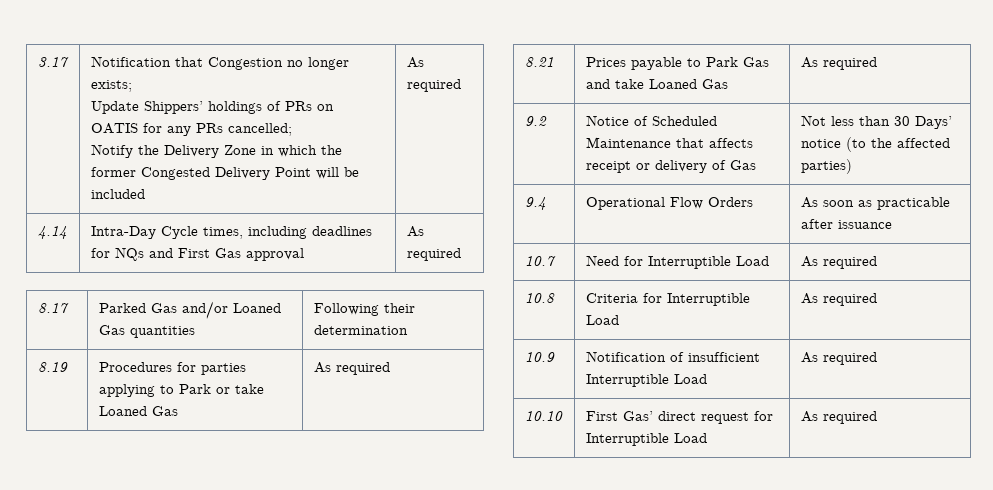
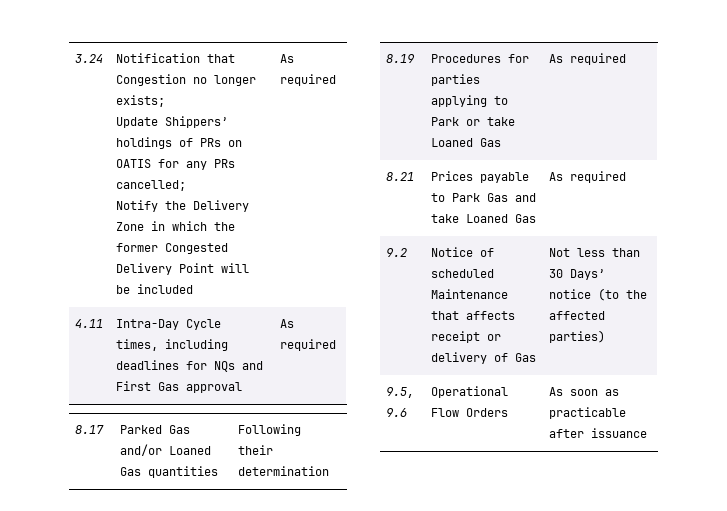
[37,57,69,67] 3.17 -> [75,54,104,63] 3.24
[37,226,67,239] 4.14 -> [75,319,104,328] 4.11
[651,116,717,126] Scheduled -> [431,269,495,278] scheduled
[524,197,546,210] 9.4 -> [386,387,415,398] [386,408,408,417] 9.5, 9.6
[524,256,556,266] [585,255,769,269] [800,256,877,269] [524,293,555,303] [585,293,750,306] [585,315,619,325] [800,293,877,306] [524,352,555,362] [585,351,760,362] [585,374,707,387] [800,352,877,365] [524,411,563,421] [585,411,773,424] [585,433,707,446] [800,411,877,424] // 10.7 | Need for Interruptible Load | As required // 10.8 | Criteria for Interruptible Load | As required // 10.9 | Notification of insufficient Interruptible Load | As required // 10.10 | First Gas’ direct request for Interruptible Load | As required -> (648, 433) none

